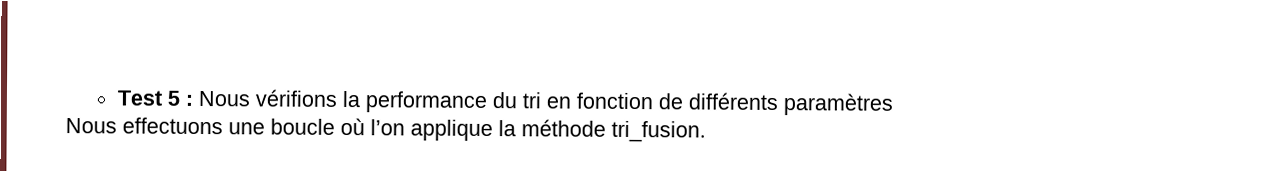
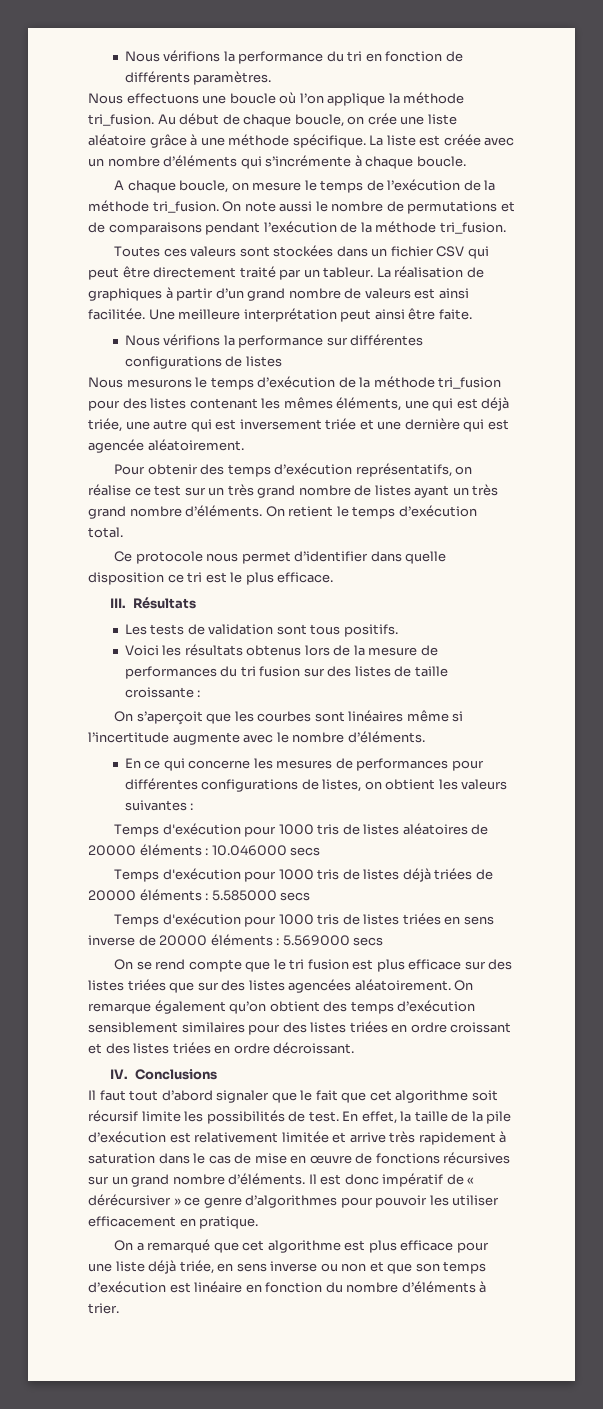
[116,90,193,106] Test 5 : -> (124, 56) none
[782,93,893,116] paramètres -> [193,71,272,85] paramètres.
(706, 131) none -> [157,113,457,127] [88,134,515,148] [88,155,466,169] [114,179,496,193] [88,200,515,214] [88,221,506,235] [114,245,489,259] [88,266,484,280] [88,287,469,301] [88,308,472,322] [124,334,424,348] [124,356,282,369] [88,376,502,390] [88,397,510,411] [88,418,509,432] [88,439,244,453] [114,463,473,477] [88,484,499,498] [88,505,477,519] [88,527,123,538] [114,551,447,564] [88,572,334,585] [110,597,196,609] [124,624,398,637] [124,644,438,656] [124,666,448,679] [124,687,201,698] [114,710,464,725] [88,731,425,745] [124,758,484,771] [124,778,508,792] [124,800,194,811] [114,823,489,837] [88,844,321,856] [114,868,493,882] [88,889,311,901] [114,913,494,927] [88,934,384,946] [114,959,513,972] [88,979,474,993] [88,1000,476,1014] [88,1021,512,1035] [88,1042,355,1054] [110,1069,217,1080] [88,1090,498,1103] [88,1110,512,1124] [88,1131,507,1145] [88,1152,511,1164] [88,1173,475,1187] [88,1194,500,1208] [88,1216,259,1229] [114,1239,489,1253] [88,1260,487,1274] [88,1281,487,1293] [88,1303,119,1314] Au début de chaque boucle, on crée une liste aléatoire grâce à une méthode spécifique. La liste est créée avec un nombre d’éléments qui s’incrémente à chaque boucle. // A chaque boucle, on mesure le temps de l’exécution de la méthode tri_fusion. On note aussi le nombre de permutations et de comparaisons pendant l’exécution de la méthode tri_fusion. // Toutes ces valeurs sont stockées dans un fichier CSV qui peut être directement traité par un tableur. La réalisation de graphiques à partir d’un grand nombre de valeurs est ainsi facilitée. Une meilleure interprétation peut ainsi être faite. // Nous vérifions la performance sur différentes configurations de listes // Nous mesurons le temps d’exécution de la méthode tri_fusion pour des listes contenant les mêmes éléments, une qui est déjà triée, une autre qui est inversement triée et une dernière qui est agencée aléatoirement. // Pour obtenir des temps d’exécution représentatifs, on réalise ce test sur un très grand nombre de listes ayant un très grand nombre d’éléments. On retient le temps d’exécution total. // Ce protocole nous permet d’identifier dans quelle disposition ce tri est le plus efficace. // III. Résultats // Les tests de validation sont tous positifs. // Voici les résultats obtenus lors de la mesure de performances du tri fusion sur des listes de taille croissante : // On s’aperçoit que les courbes sont linéaires même si l’incertitude augmente avec le nombre d’éléments. // En ce qui concerne les mesures de performances pour différentes configurations de listes, on obtient les valeurs suivantes : // Temps d'exécution pour 1000 tris de listes aléatoires de 20000 éléments : 10.046000 secs // Temps d'exécution pour 1000 tris de listes déjà triées de 20000 éléments : 5.585000 secs // Temps d'exécution pour 1000 tris de listes triées en sens inverse de 20000 éléments : 5.569000 secs // On se rend compte que le tri fusion est plus efficace sur des listes triées que sur des listes agencées aléatoirement. On remarque également qu’on obtient des temps d’exécution sensiblement similaires pour des listes triées en ordre croissant et des listes triées en ordre décroissant. // IV. Conclusions // Il faut tout d’abord signaler que le fait que cet algorithme soit récursif limite les possibilités de test. En effet, la taille de la pile d’exécution est relativement limitée et arrive très rapidement à saturation dans le cas de mise en œuvre de fonctions récursives sur un grand nombre d’éléments. Il est donc impératif de « dérécursiver » ce genre d’algorithmes pour pouvoir les utiliser efficacement en pratique. // On a remarqué que cet algorithme est plus efficace pour une liste déjà triée, en sens inverse ou non et que son temps d’exécution est linéaire en fonction du nombre d’éléments à trier.

